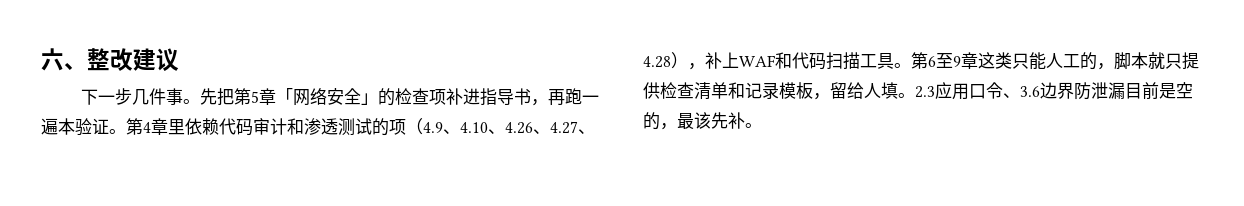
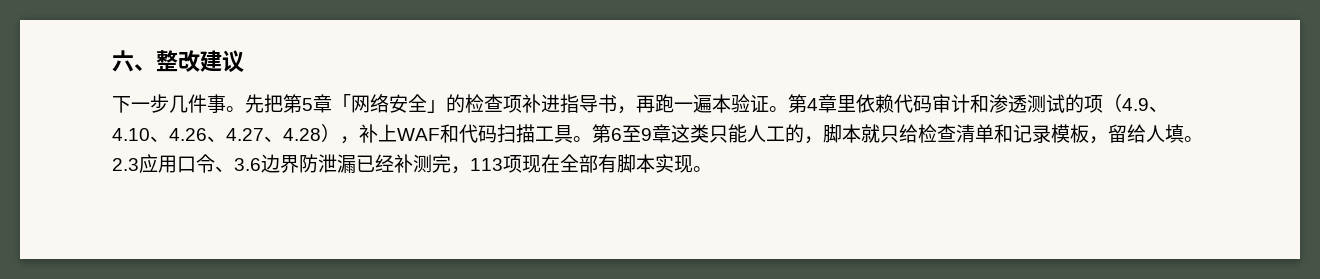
[1182,52,1199,70] [643,82,660,99] 提供 -> [899,124,918,143] 给
[1125,82,1193,100] [643,112,745,130] 目前是空的，最该先补 -> [356,154,693,174] 已经补测完，113项现在全部有脚本实现

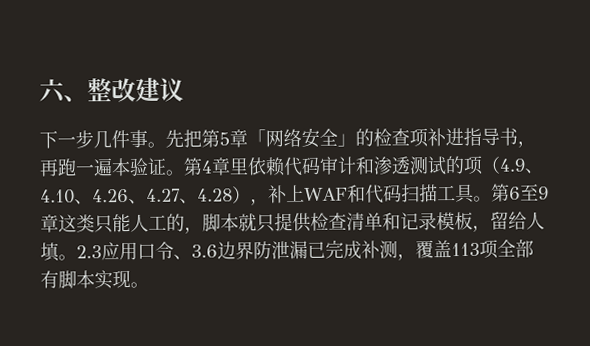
[899,124,918,143] 给 -> [274,212,312,233] 提供
[375,154,560,174] 经补测完，113项现在 -> [325,239,499,261] 完成补测，覆盖113项

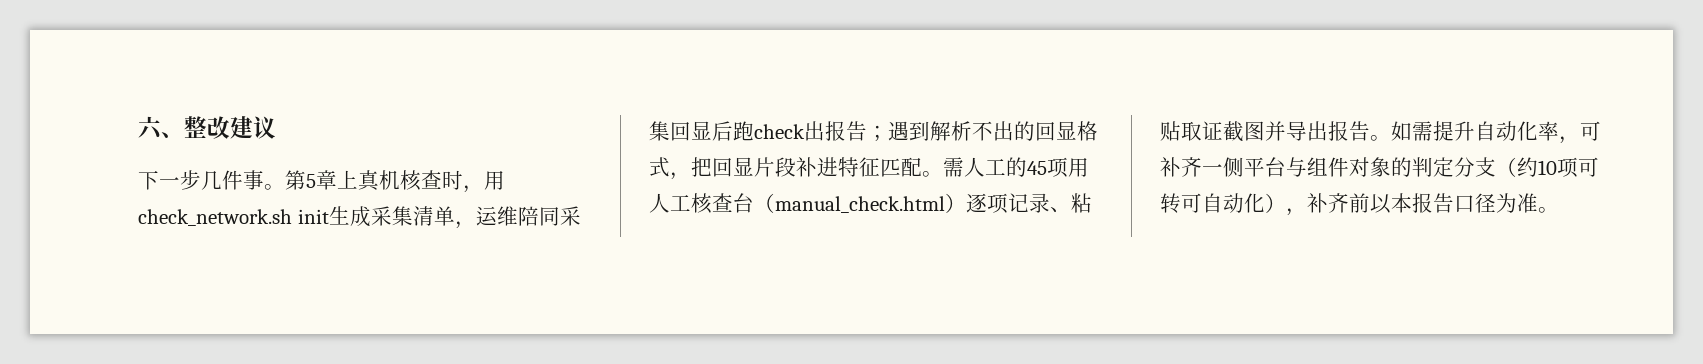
[165,129,202,148] 先把 -> (285, 187) none
[247,127,536,148] [39,155,544,177] [40,183,549,206] [40,211,545,234] [40,239,534,262] [40,270,131,290] 「网络安全」的检查项补进指导书，再跑一遍本验证。第4章里依赖代码审计和渗透测试的项（4.9、4.10、4.26、4.27、4.28），补上WAF和代码扫描工具。第6至9章这类只能人工的，脚本就只提供检查清单和记录模板，留给人填。2.3应用口令、3.6边界防泄漏已完成补测，覆盖113项全部有脚本实现 -> [337,170,505,193] [138,206,581,229] [649,121,1098,141] [649,157,1089,180] [649,193,1092,214] [1160,121,1601,144] [1160,157,1599,178] [1160,193,1538,216] 上真机核查时，用check_network.sh init生成采集清单，运维陪同采集回显后跑check出报告；遇到解析不出的回显格式，把回显片段补进特征匹配。需人工的45项用人工核查台（manual_check.html）逐项记录、粘贴取证截图并导出报告。如需提升自动化率，可补齐一侧平台与组件对象的判定分支（约10项可转可自动化），补齐前以本报告口径为准

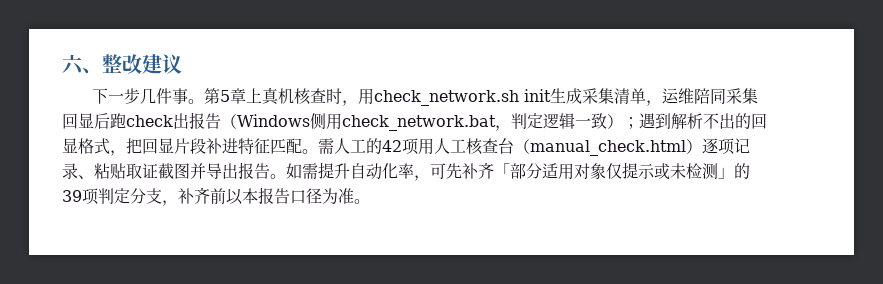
(867, 131) none -> [221,113,623,131] （Windows侧用check_network.bat，判定逻辑一致）
[1027,161,1047,175] 45 -> [382,140,402,152] 42
[1160,157,1599,178] [1160,193,1286,214] 补齐一侧平台与组件对象的判定分支（约10项可转可自动化） -> [446,162,750,180] [62,188,162,205] 先补齐「部分适用对象仅提示或未检测」的39项判定分支

